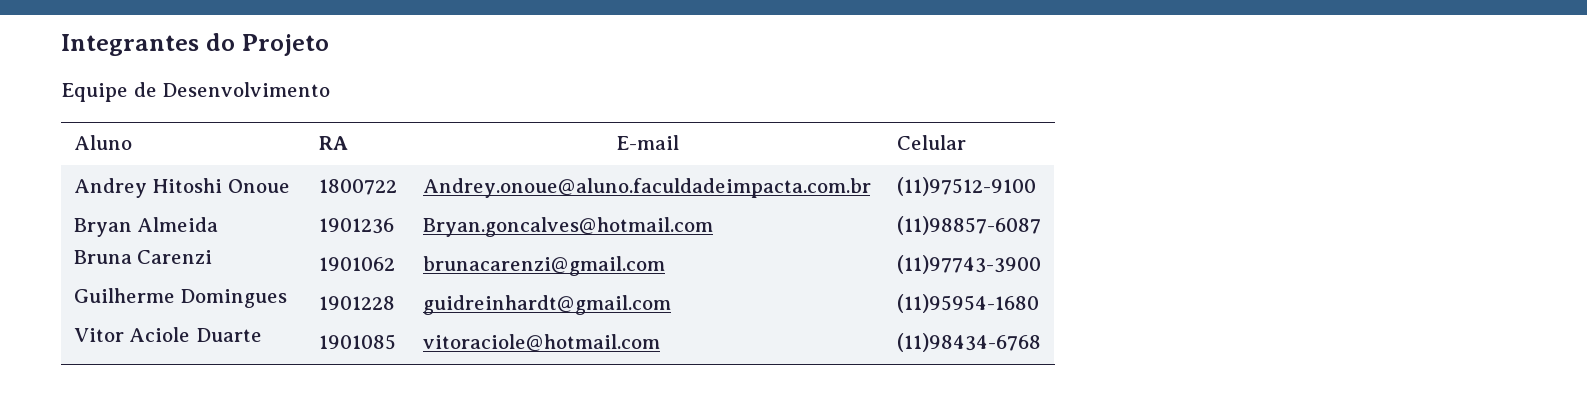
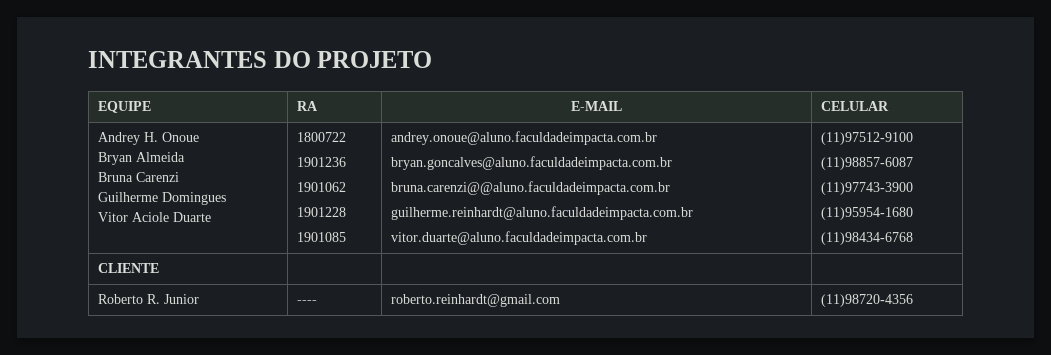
[61,33,329,56] [61,82,331,102] [73,135,132,150] Integrantes do Projeto // Equipe de Desenvolvimento // Aluno -> [88,51,433,68] [98,101,152,113] INTEGRANTES DO PROJETO // EQUIPE
[616,135,679,150] [896,135,966,150] E-mail | Celular -> [571,101,622,111] [821,101,890,111] E-MAIL | CELULAR
[152,178,223,193] Hitoshi -> [144,132,159,142] H.
[422,178,871,198] [422,217,713,237] [422,256,665,276] [422,295,671,315] [422,334,660,352] Andrey.onoue@aluno.faculdadeimpacta.com.br // Bryan.goncalves@hotmail.com // brunacarenzi@gmail.com // guidreinhardt@gmail.com // vitoraciole@hotmail.com -> [391,131,658,145] [391,156,673,170] [391,181,671,195] [391,206,694,220] [391,231,648,245] andrey.onoue@aluno.faculdadeimpacta.com.br // bryan.goncalves@aluno.faculdadeimpacta.com.br // bruna.carenzi@@aluno.faculdadeimpacta.com.br // guilherme.reinhardt@aluno.faculdadeimpacta.com.br // vitor.duarte@aluno.faculdadeimpacta.com.br
(1041, 342) none -> [98,263,160,273] [98,294,200,304] [297,300,318,304] [391,294,561,307] [821,294,914,307] // CLIENTE | | | // Roberto R. Junior | ---- | roberto.reinhardt@gmail.com | (11)98720-4356

